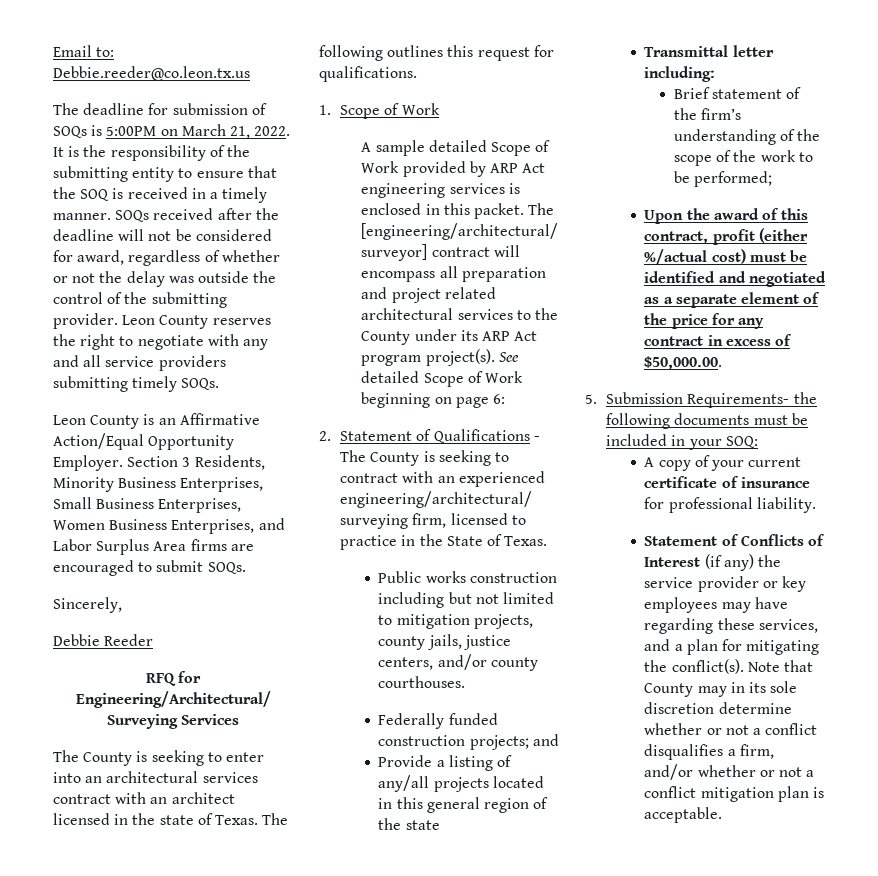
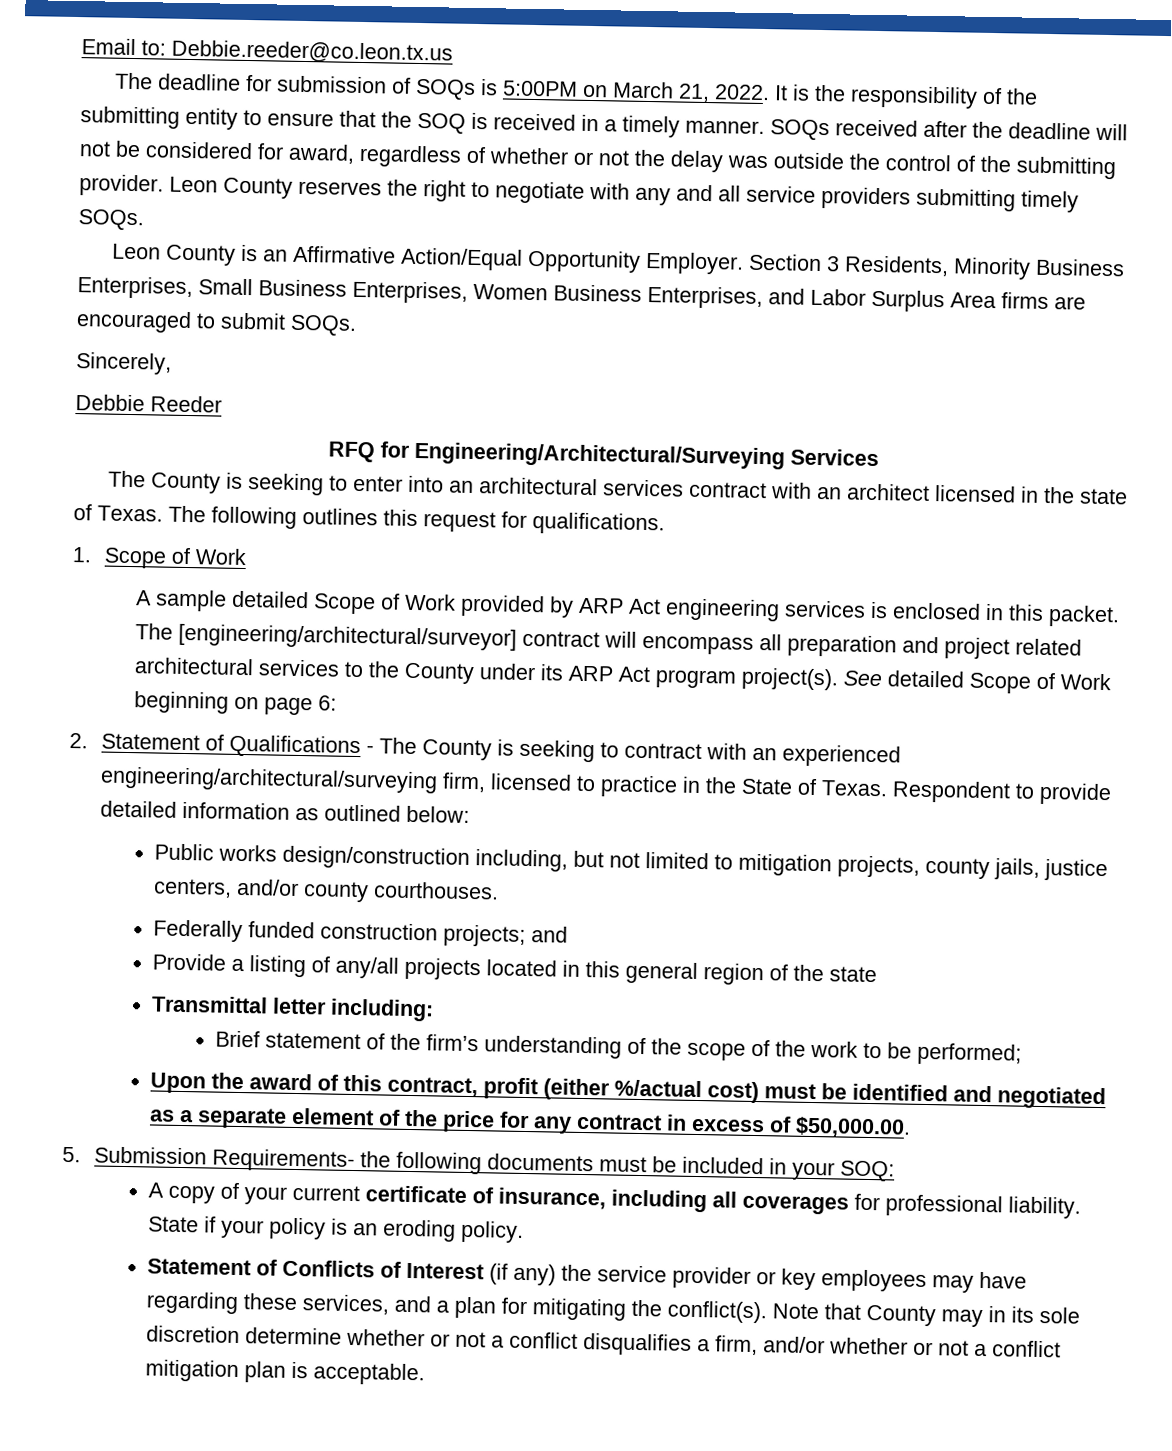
(548, 541) none -> [891,780,1112,806] [99,800,470,823] Respondent to provide detailed information as outlined below:
[469,572,557,583] [378,592,445,608] construction including -> [282,845,569,872] design/construction including,
[740,477,810,488] insurance -> [498,1187,850,1215] insurance, including all coverages
(816, 505) none -> [148,1216,525,1243] State if your policy is an eroding policy.

